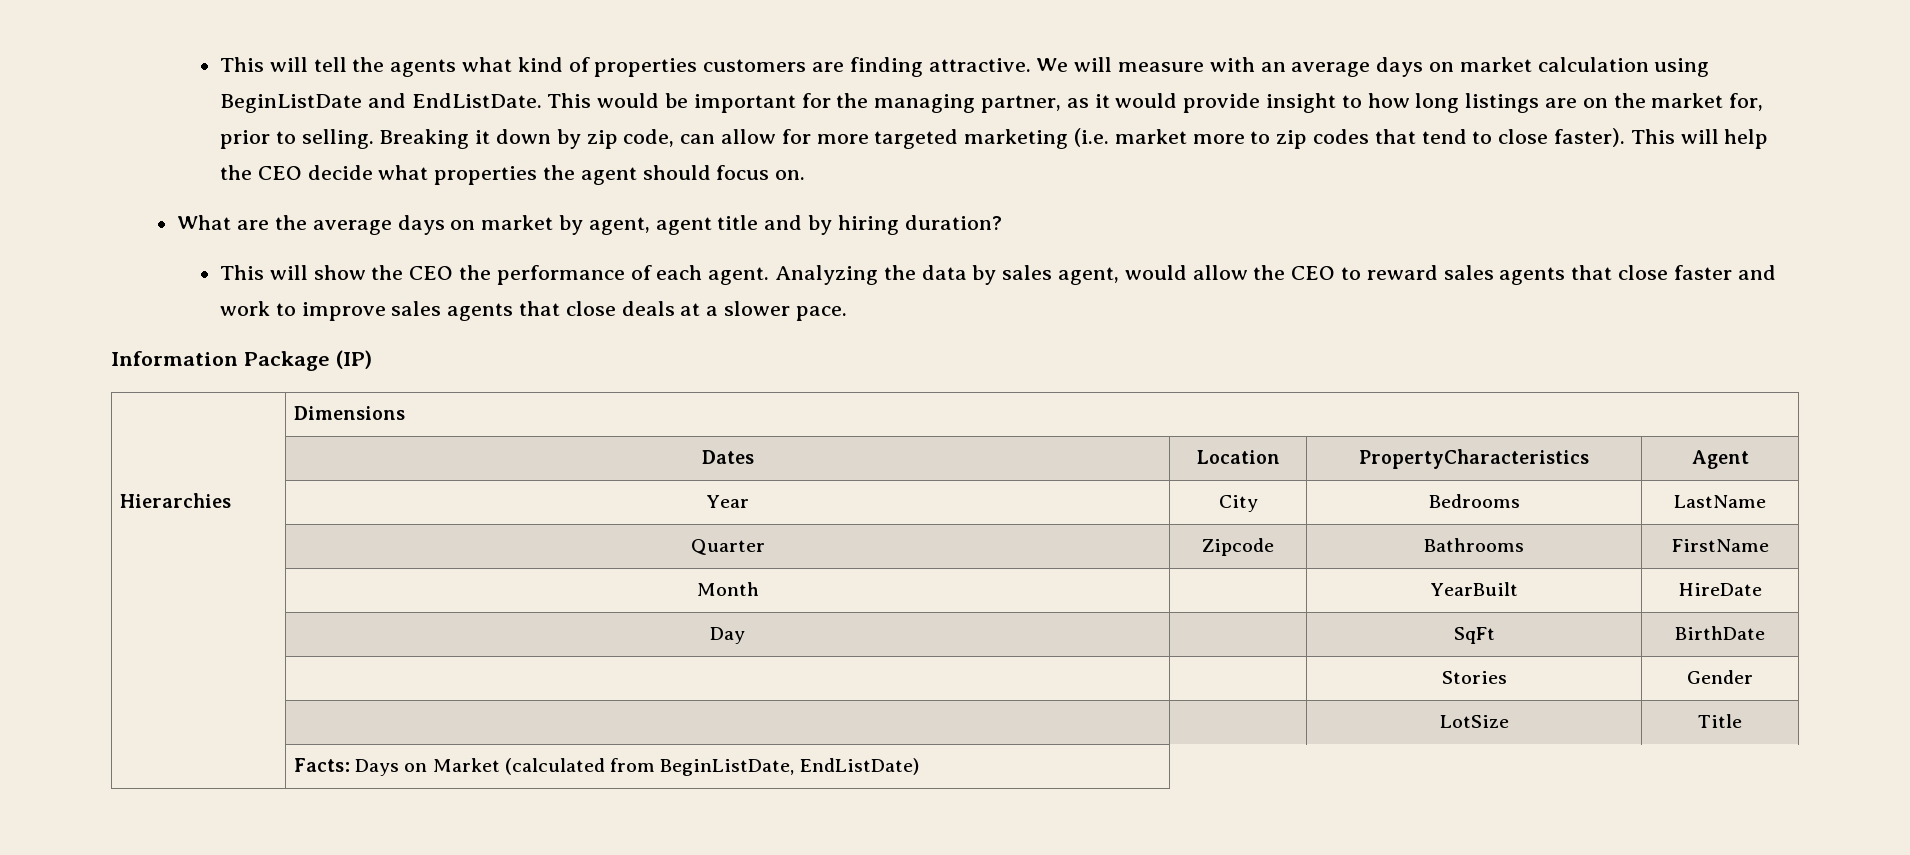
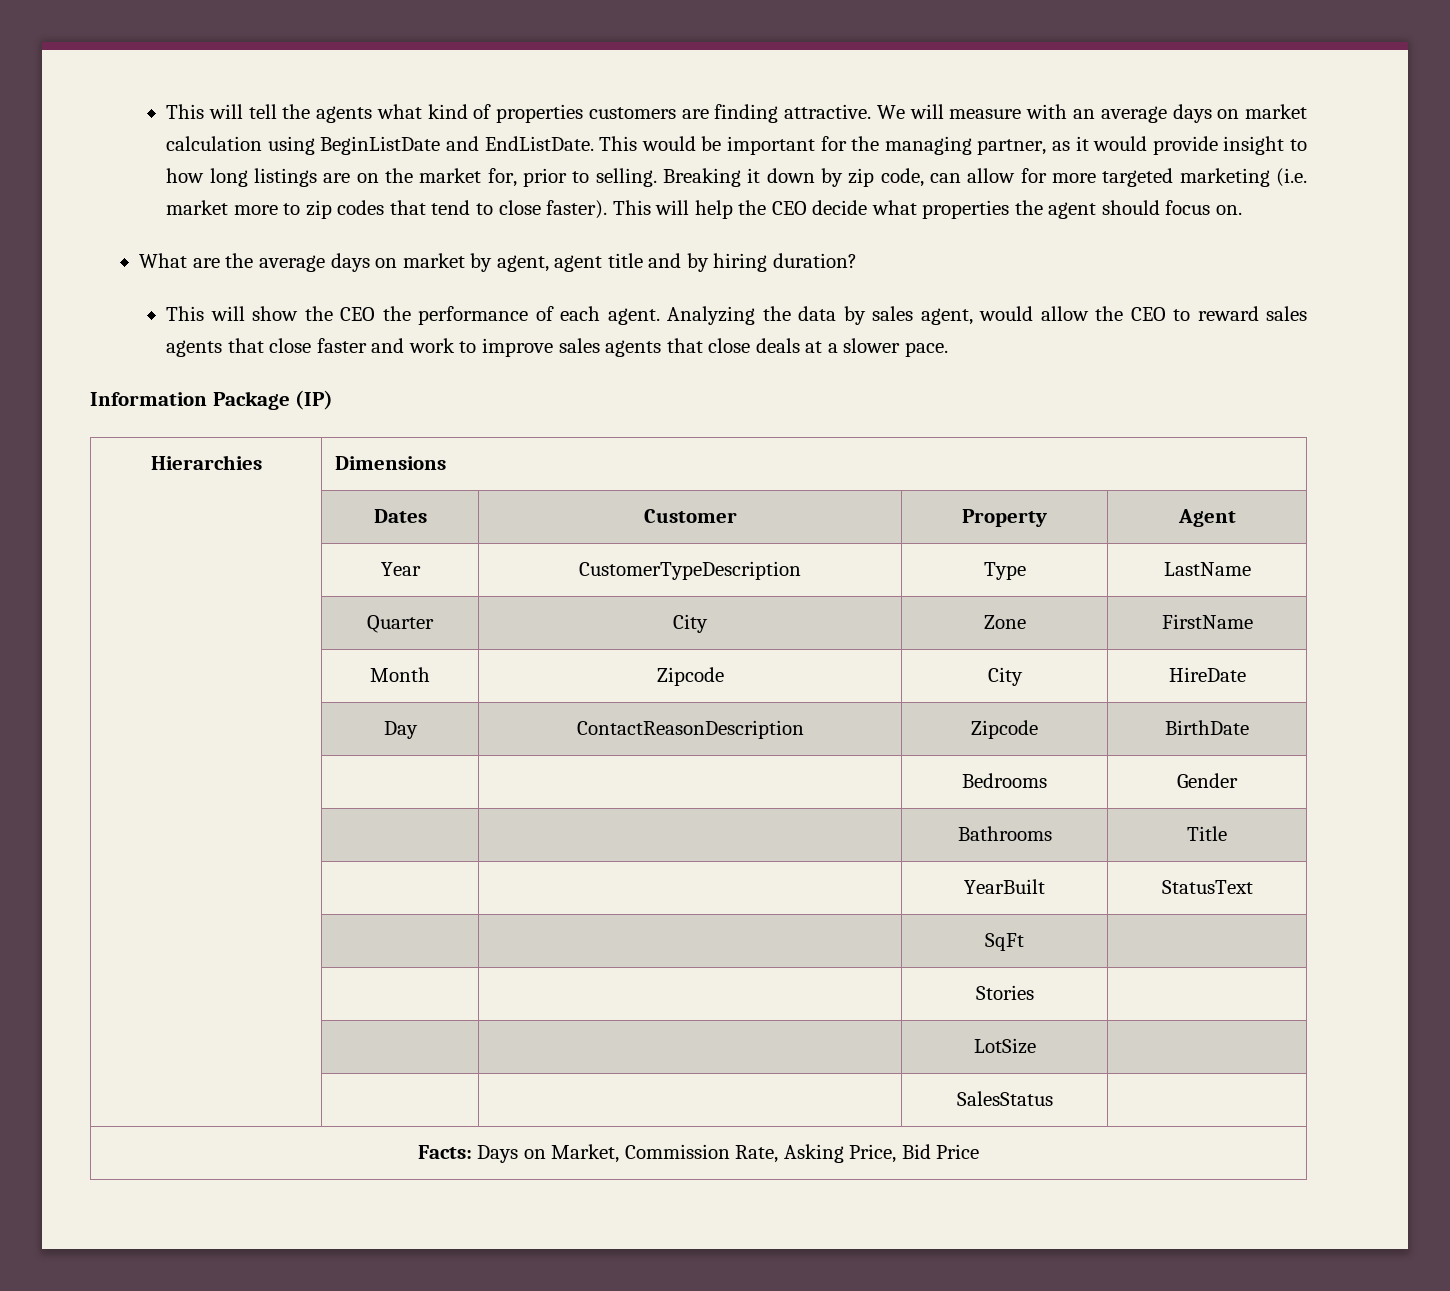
(372, 359) none -> [150,455,262,470] Hierarchies
[1196,450,1280,464] [1359,449,1589,469] Location | PropertyCharacteristics -> [643,509,737,523] [962,509,1047,527] Customer | Property
[119,493,231,508] Hierarchies -> (1236, 518) none
[1218,495,1258,512] [1428,494,1520,508] City | Bedrooms -> [579,561,801,580] [983,562,1026,580] CustomerTypeDescription | Type
[1202,538,1274,556] [1424,538,1524,552] Zipcode | Bathrooms -> [673,614,708,633] [983,615,1026,629] City | Zone
[1430,582,1519,596] | YearBuilt -> [656,667,724,686] [987,667,1023,686] Zipcode | City
[1453,627,1495,644] | SqFt -> [576,720,804,739] [971,720,1038,739] ContactReasonDescription | Zipcode
[1441,671,1507,684] Stories -> [962,773,1047,788] Bedrooms
[1439,715,1509,728] LotSize -> [957,826,1052,841] Bathrooms
[293,758,919,776] Facts: Days on Market (calculated from BeginListDate, EndListDate) -> [964,879,1045,894] [1161,880,1253,894] [985,933,1024,951] [975,985,1034,1000] [973,1038,1036,1054] [956,1091,1053,1106] [417,1144,980,1163] | | YearBuilt | StatusText // | | | SqFt | // | | | Stories | // | | | LotSize | // | | | SalesStatus | // Facts: Days on Market, Commission Rate, Asking Price, Bid Price

